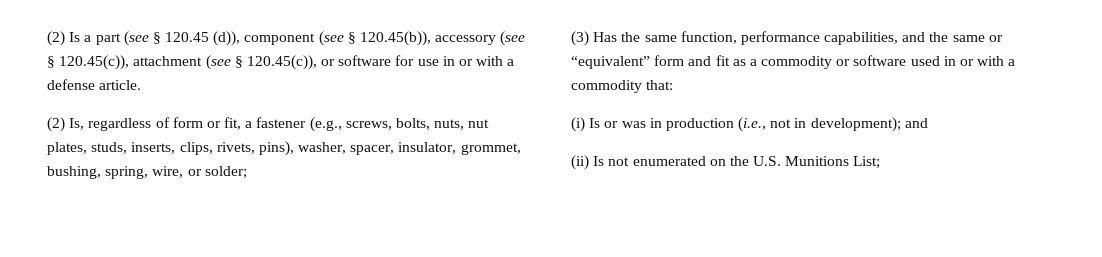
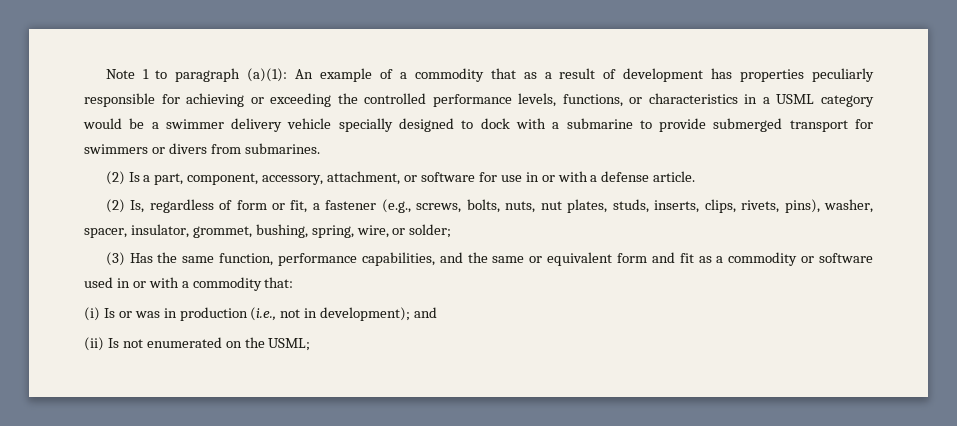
[47,31,526,46] [47,55,317,70] (2) Is a part (see § 120.45 (d)), component (see § 120.45(b)), accessory (see § 120.45(c)), attachment (see § 120.45(c)), -> [105,68,874,82] [84,93,874,107] [83,118,873,132] [84,143,320,154] [105,171,401,185] Note 1 to paragraph (a)(1): An example of a commodity that as a result of development has properties peculiarly responsible for achieving or exceeding the controlled performance levels, functions, or characteristics in a USML category would be a swimmer delivery vehicle specially designed to dock with a submarine to provide submerged transport for swimmers or divers from submarines. // (2) Is a part, component, accessory, attachment,
[571,56,650,69] “equivalent” -> [547,252,613,266] equivalent
[753,156,881,169] U.S. Munitions List; -> [268,338,311,351] USML;

